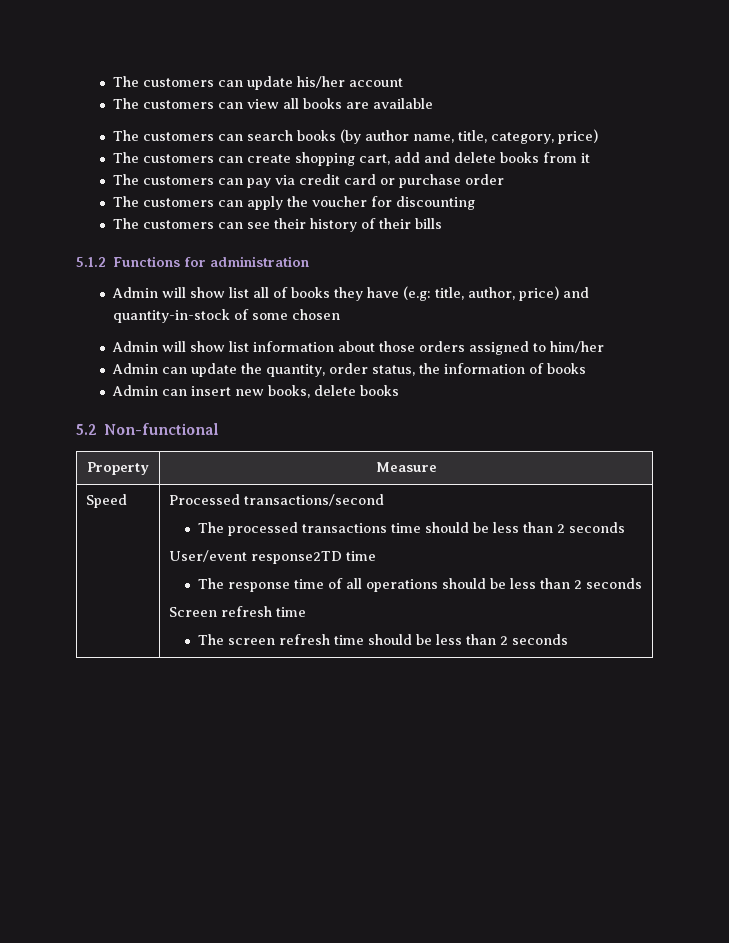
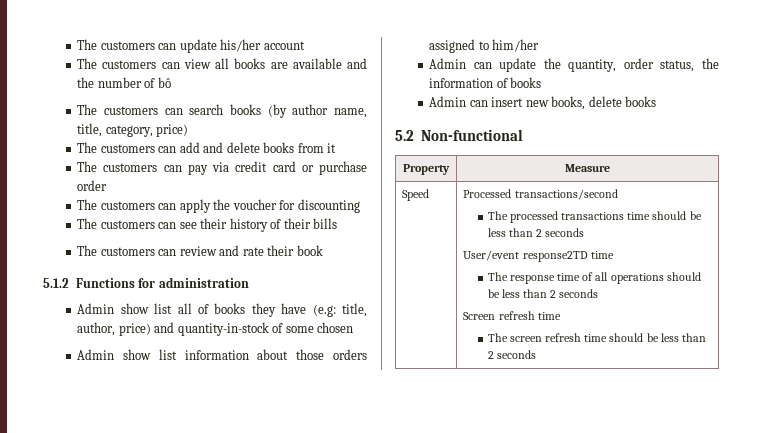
(434, 103) none -> [347,58,368,69] [77,77,171,88] and the number of bô
[247,152,391,166] create shopping cart, -> (177, 149) none
(443, 223) none -> [77,245,323,256] // The customers can review and rate their book
[162,287,187,298] will -> (115, 308) none
[162,341,187,352] will -> (115, 354) none

